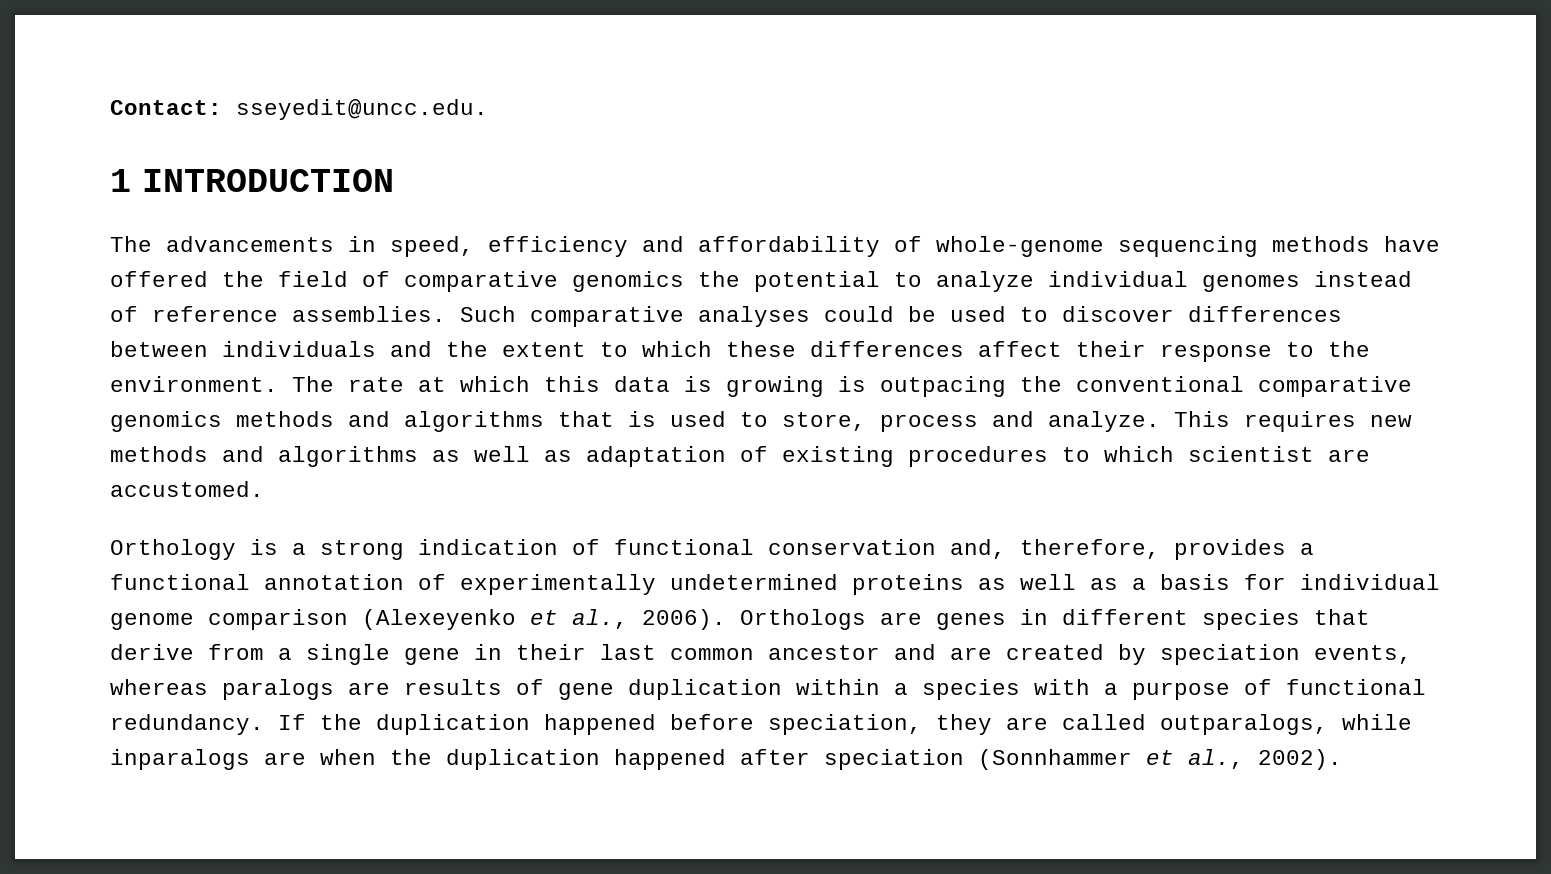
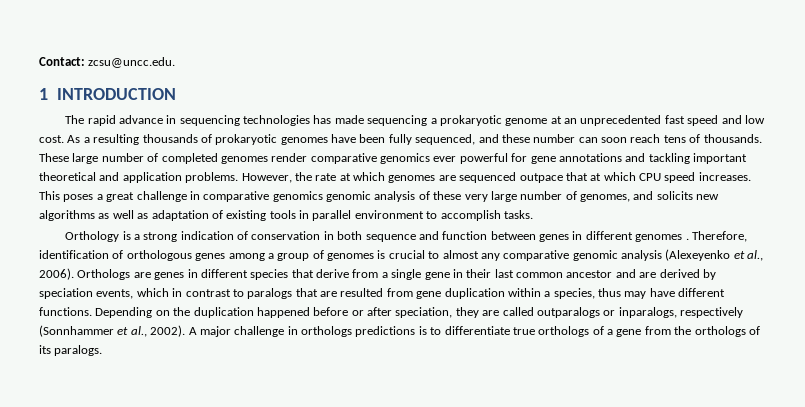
[236,99,488,120] sseyedit@uncc.edu. -> [88,57,176,68] zcsu@uncc.edu.
[166,236,1440,257] [110,271,1412,292] [110,306,1342,327] [110,341,1370,362] [110,376,1412,397] [110,411,1412,432] [110,446,264,462] advancements in speed, efficiency and affordability of whole-genome sequencing methods have offered the field of comparative genomics the potential to analyze individual genomes instead of reference assemblies. Such comparative analyses could be used to discover differences between individuals and the extent to which these differences affect their response to the environment. The rate at which this data is growing is outpacing the conventional comparative genomics methods and algorithms that is used to store, process and analyze. This requires new methods and -> [87,115,765,126] [39,134,762,145] [39,153,747,164] [39,172,751,183] [39,191,720,202] rapid advance in sequencing technologies has made sequencing a prokaryotic genome at an unprecedented fast speed and low cost. As a resulting thousands of prokaryotic genomes have been fully sequenced, and these number can soon reach tens of thousands. These large number of completed genomes render comparative genomics ever powerful for gene annotations and tackling important theoretical and application problems. However, the rate at which genomes are sequenced outpace that at which CPU speed increases. This poses a great challenge in comparative genomics genomic analysis of these very large number of genomes, and solicits new
[908,446,1370,467] [110,481,264,497] procedures to which scientist are accustomed. -> [269,210,533,221] tools in parallel environment to accomplish tasks.
[614,539,1314,560] [110,574,1440,595] [110,609,348,630] functional conservation and, therefore, provides a functional annotation of experimentally undetermined proteins as well as a basis for individual genome comparison -> [251,231,747,242] [39,250,662,261] conservation in both sequence and function between genes in different genomes . Therefore, identification of orthologous genes among a group of genomes is crucial to almost any comparative genomic analysis
[1006,644,1104,660] created -> [659,269,700,278] derived
[110,679,1426,700] [110,714,306,735] whereas paralogs are results of gene duplication within a species with a purpose of functional redundancy. If -> [136,288,726,299] [39,307,170,318] which in contrast to paralogs that are resulted from gene duplication within a species, thus may have different functions. Depending on
(754, 722) none -> [351,307,392,316] or after
[1160,714,1412,735] [110,749,1342,770] outparalogs, while inparalogs are when the duplication happened after speciation (Sonnhammer et al., 2002). -> [536,307,743,318] [39,325,760,337] [39,345,103,356] outparalogs or inparalogs, respectively (Sonnhammer et al., 2002). A major challenge in orthologs predictions is to differentiate true orthologs of a gene from the orthologs of its paralogs.

